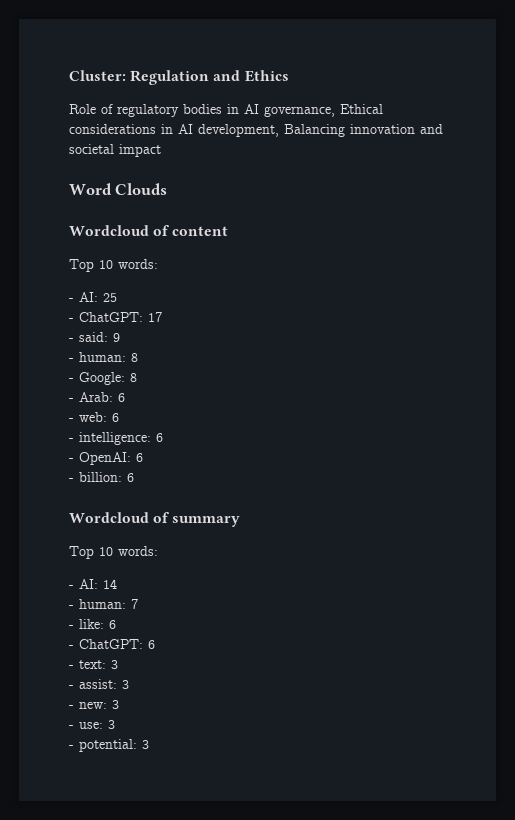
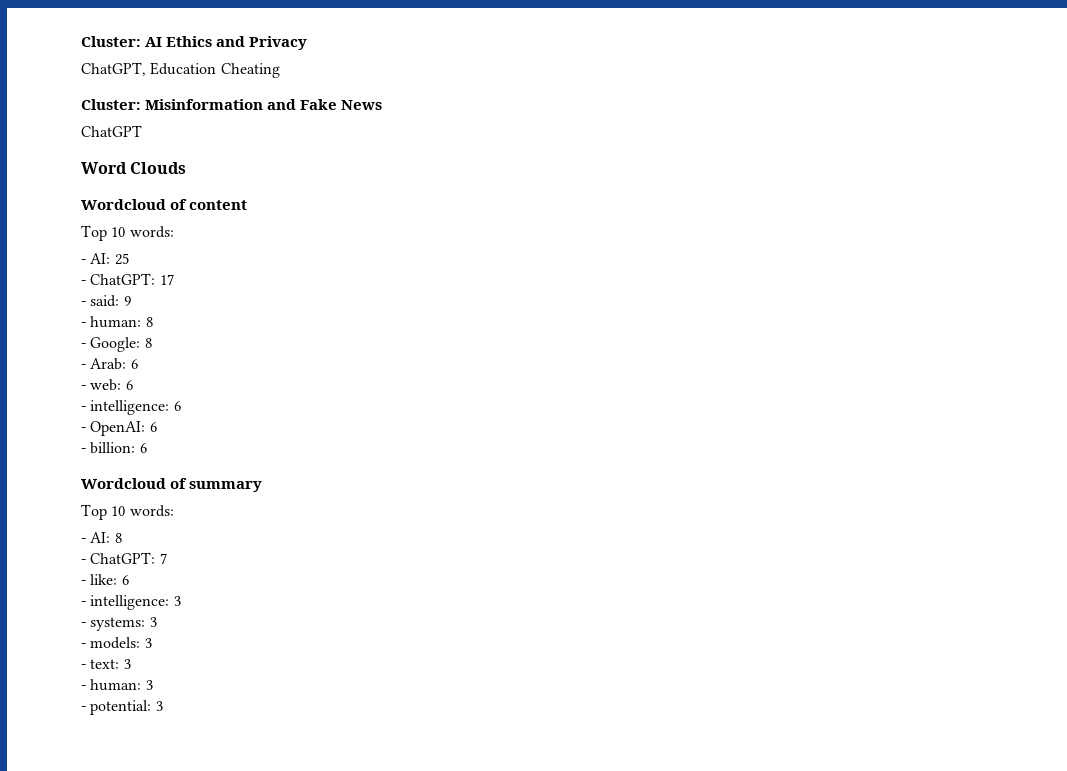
[69,70,289,85] [69,104,383,117] [69,124,443,137] [69,144,161,157] Cluster: Regulation and Ethics // Role of regulatory bodies in AI governance, Ethical considerations in AI development, Balancing innovation and societal impact -> [81,36,308,50] [81,62,280,78] [81,99,383,110] [81,125,142,137] Cluster: AI Ethics and Privacy // ChatGPT, Education Cheating // Cluster: Misinformation and Fake News // ChatGPT
[103,579,117,589] [69,599,126,609] 14 // - human: -> [114,533,122,543] [81,552,156,564] 8 // - ChatGPT:
[79,639,155,649] [69,660,118,669] [69,679,129,689] [69,700,119,709] [69,722,103,729] ChatGPT: 6 // - text: 3 // - assist: 3 // - new: 3 // - use: -> [90,595,181,610] [81,617,157,631] [81,637,152,649] [81,659,131,669] [81,679,142,691] intelligence: 3 // - systems: 3 // - models: 3 // - text: 3 // - human:

